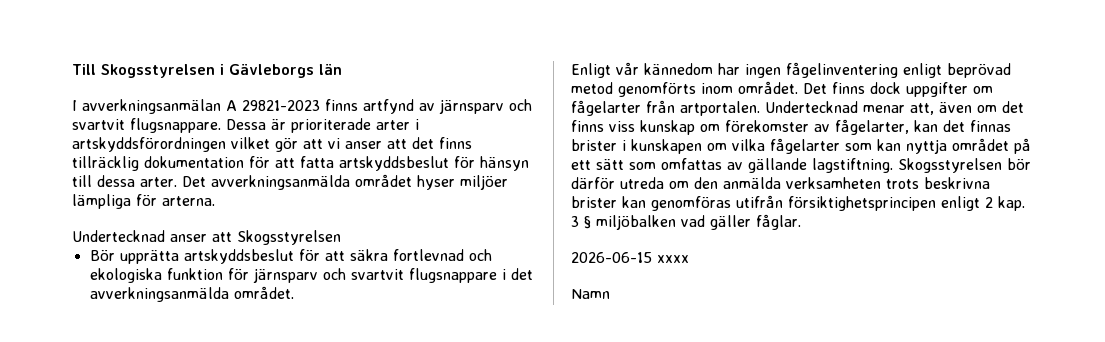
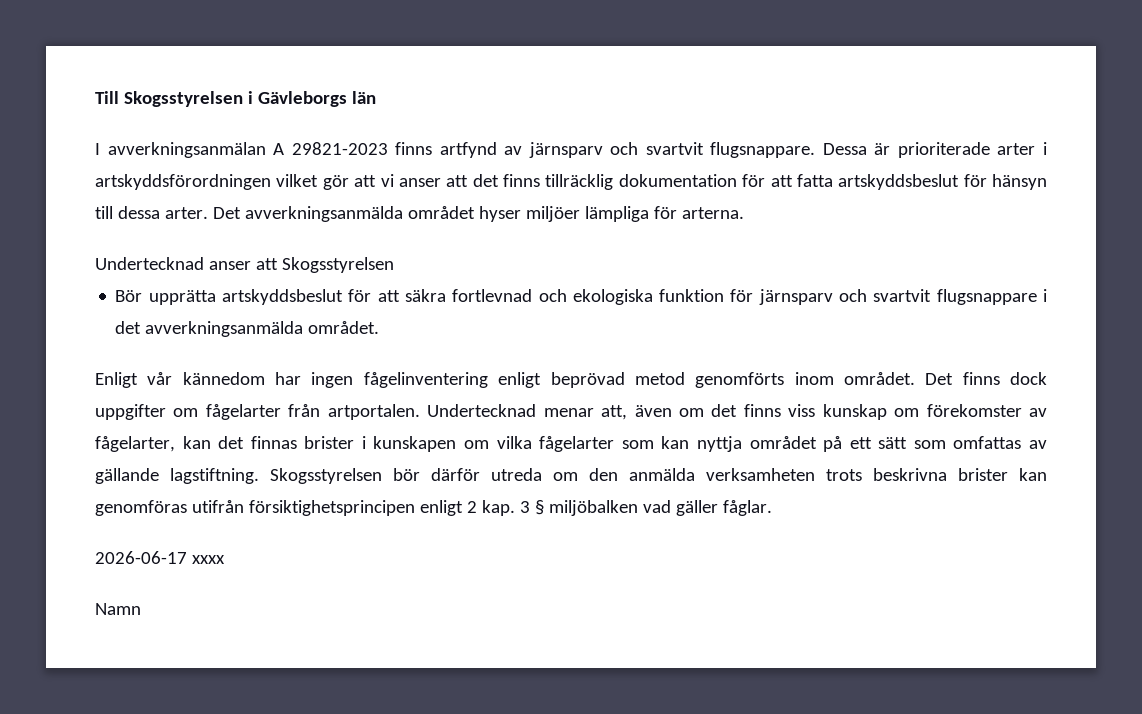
[571,252,652,263] 2026-06-15 -> [95,551,187,564] 2026-06-17

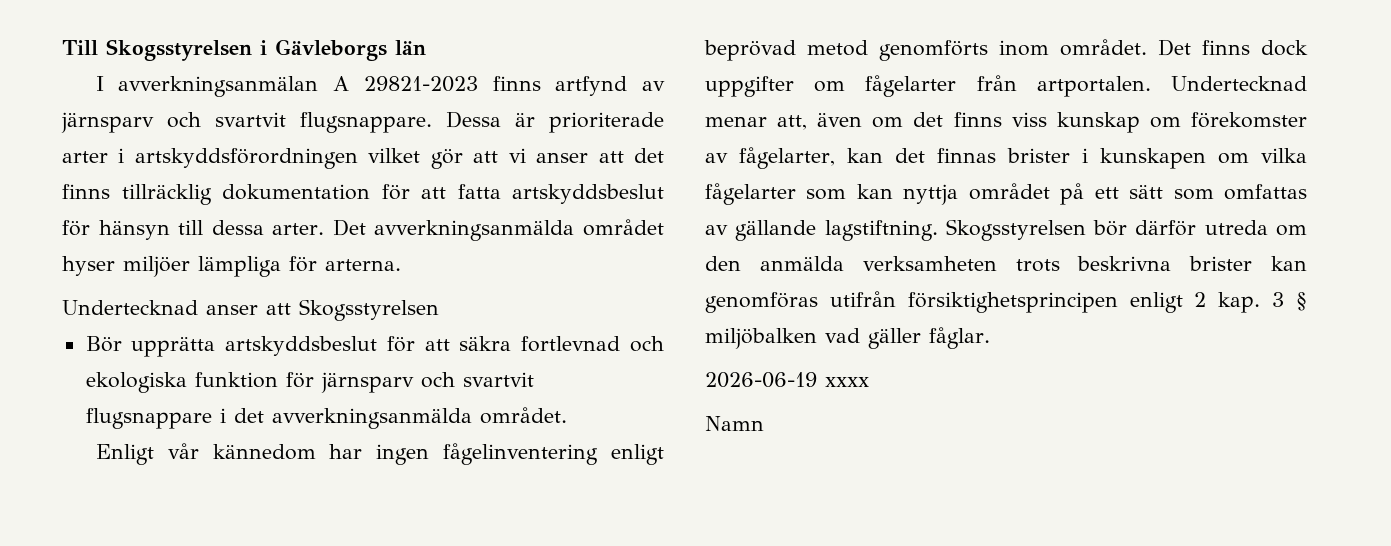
[95,551,187,564] 2026-06-17 -> [705,372,817,388] 2026-06-19

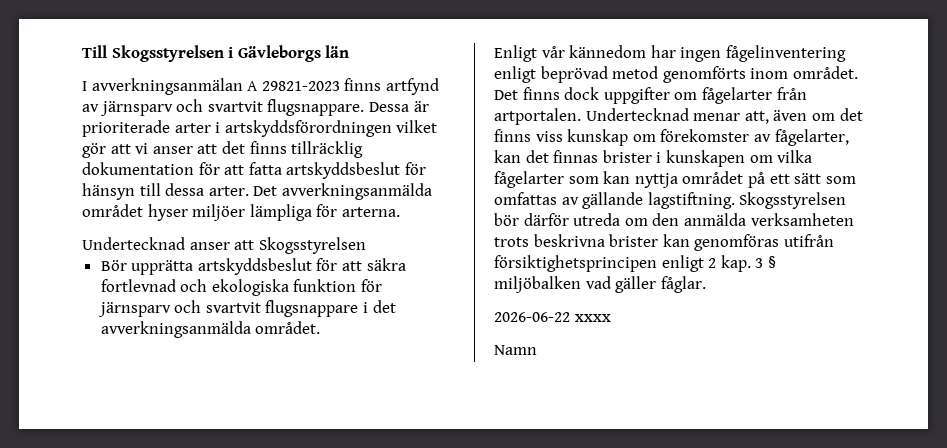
[705,372,817,388] 2026-06-19 -> [494,312,570,322] 2026-06-22

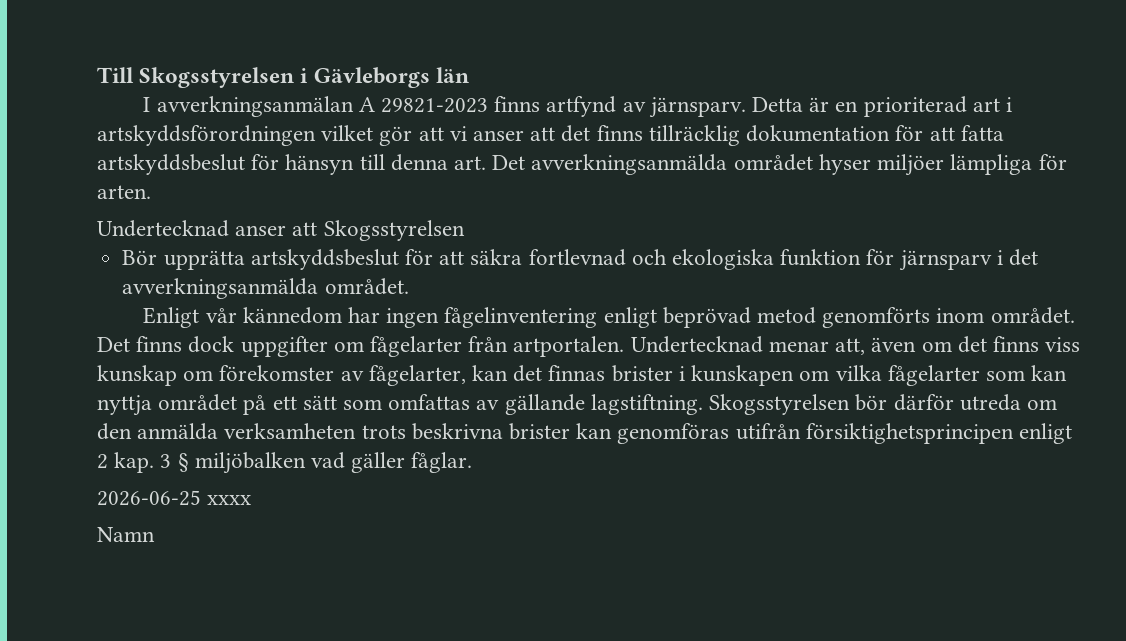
[99,99,429,116] [82,120,211,137] järnsparv och svartvit flugsnappare. Dessa är prioriterade arter -> [648,96,1000,118] järnsparv. Detta är en prioriterad art
[165,183,249,196] dessa arter. -> [390,154,487,171] denna art.
[341,207,400,217] arterna. -> [97,185,151,199] arten.
[174,300,359,317] och svartvit flugsnappare -> (992, 260) none
[494,312,570,322] 2026-06-22 -> [97,490,201,506] 2026-06-25

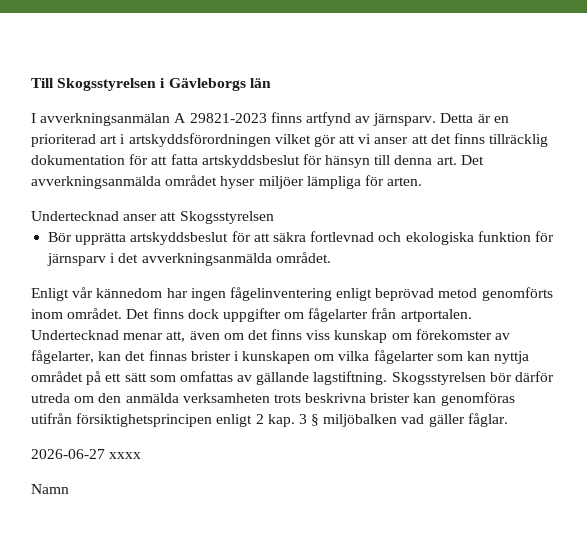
[97,490,201,506] 2026-06-25 -> [31,449,105,459] 2026-06-27

